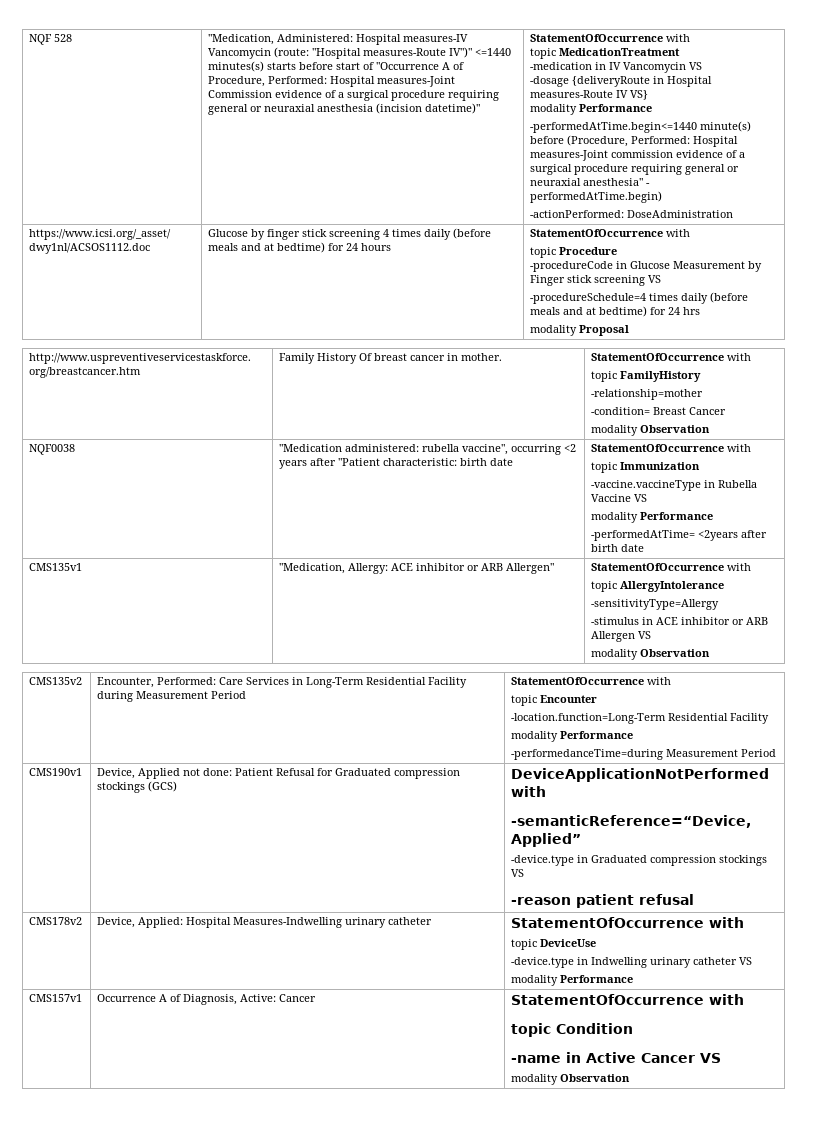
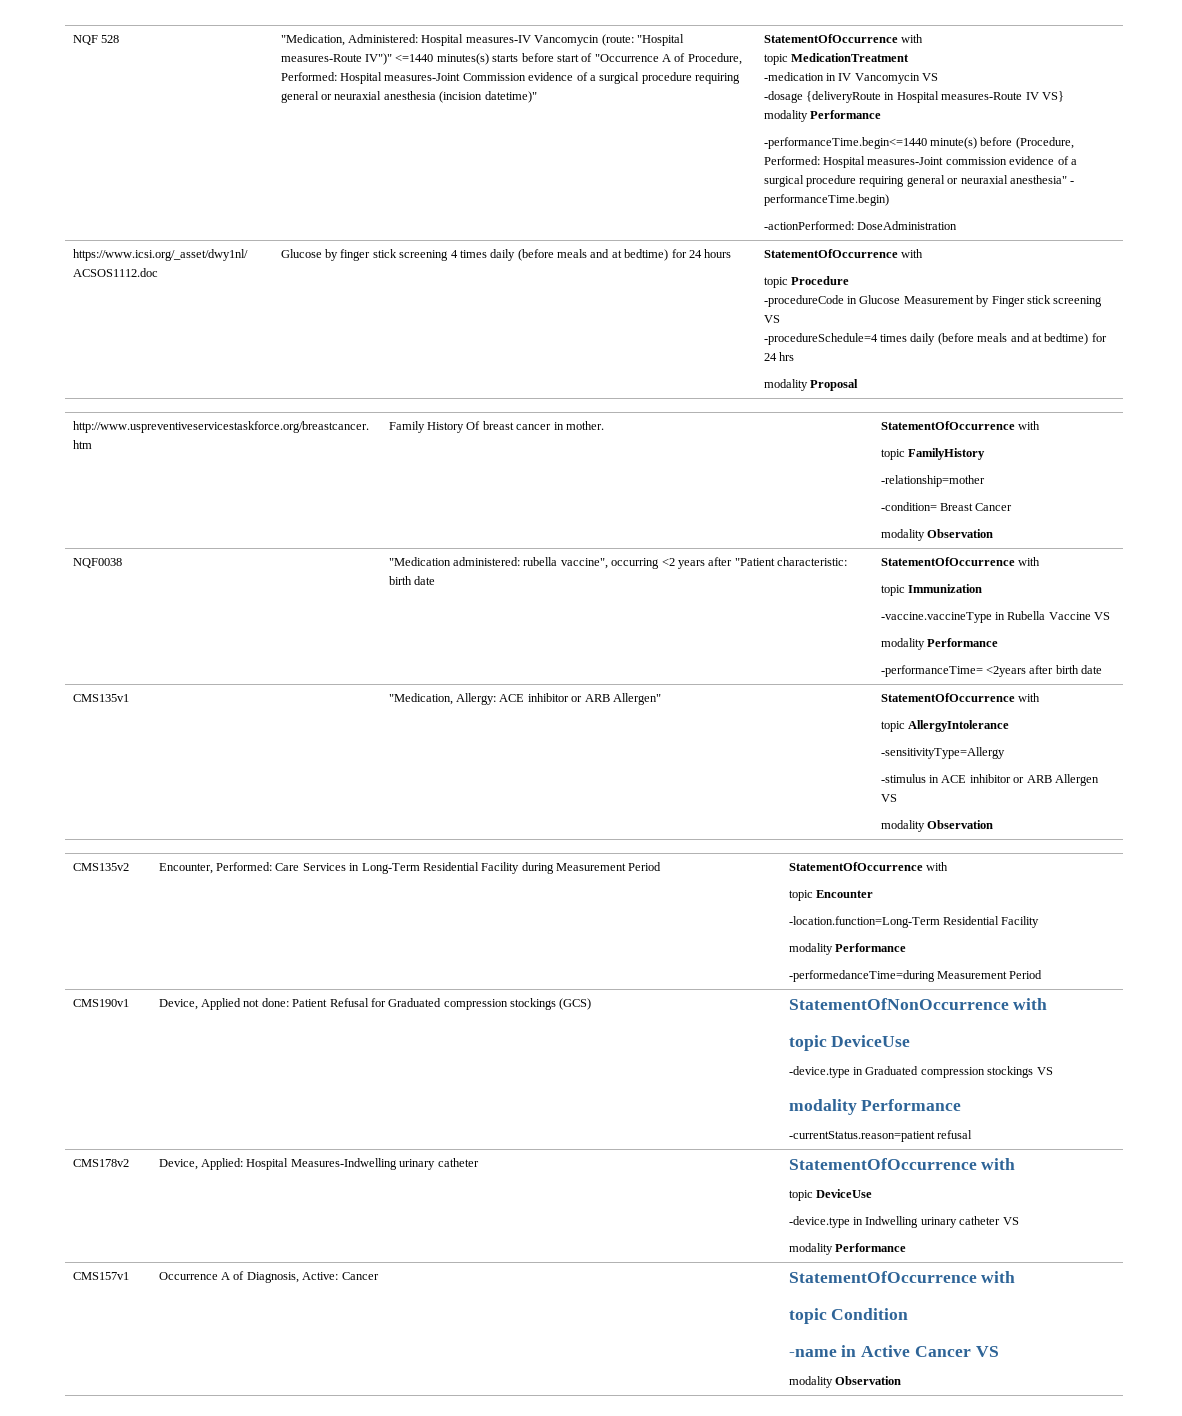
[530,122,698,133] -performedAtTime.begin<=1440 -> [763,137,927,149] -performanceTime.begin<=1440
[530,191,663,203] performedAtTime.begin) -> [763,194,889,206] performanceTime.begin)
[591,530,696,541] -performedAtTime= -> [880,665,983,677] -performanceTime=
[511,768,770,782] [511,786,547,797] [511,815,752,828] [511,833,582,847] DeviceApplicationNotPerformed with // -semanticReference=“Device, Applied” -> [788,998,1048,1010] [788,1035,911,1051] StatementOfNonOccurrence with // topic DeviceUse
[511,894,635,908] -reason patient -> [788,1099,962,1115] [788,1131,935,1142] modality Performance // -currentStatus.reason=patient

